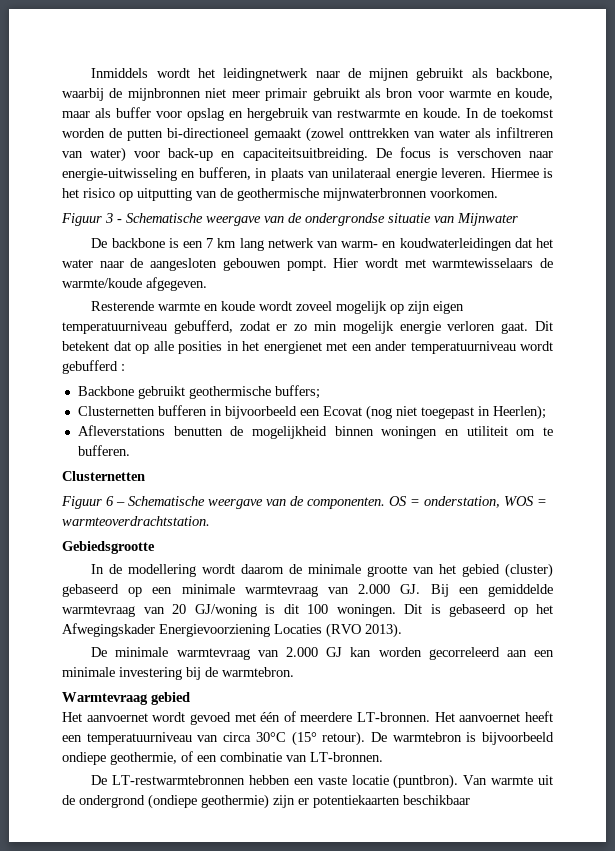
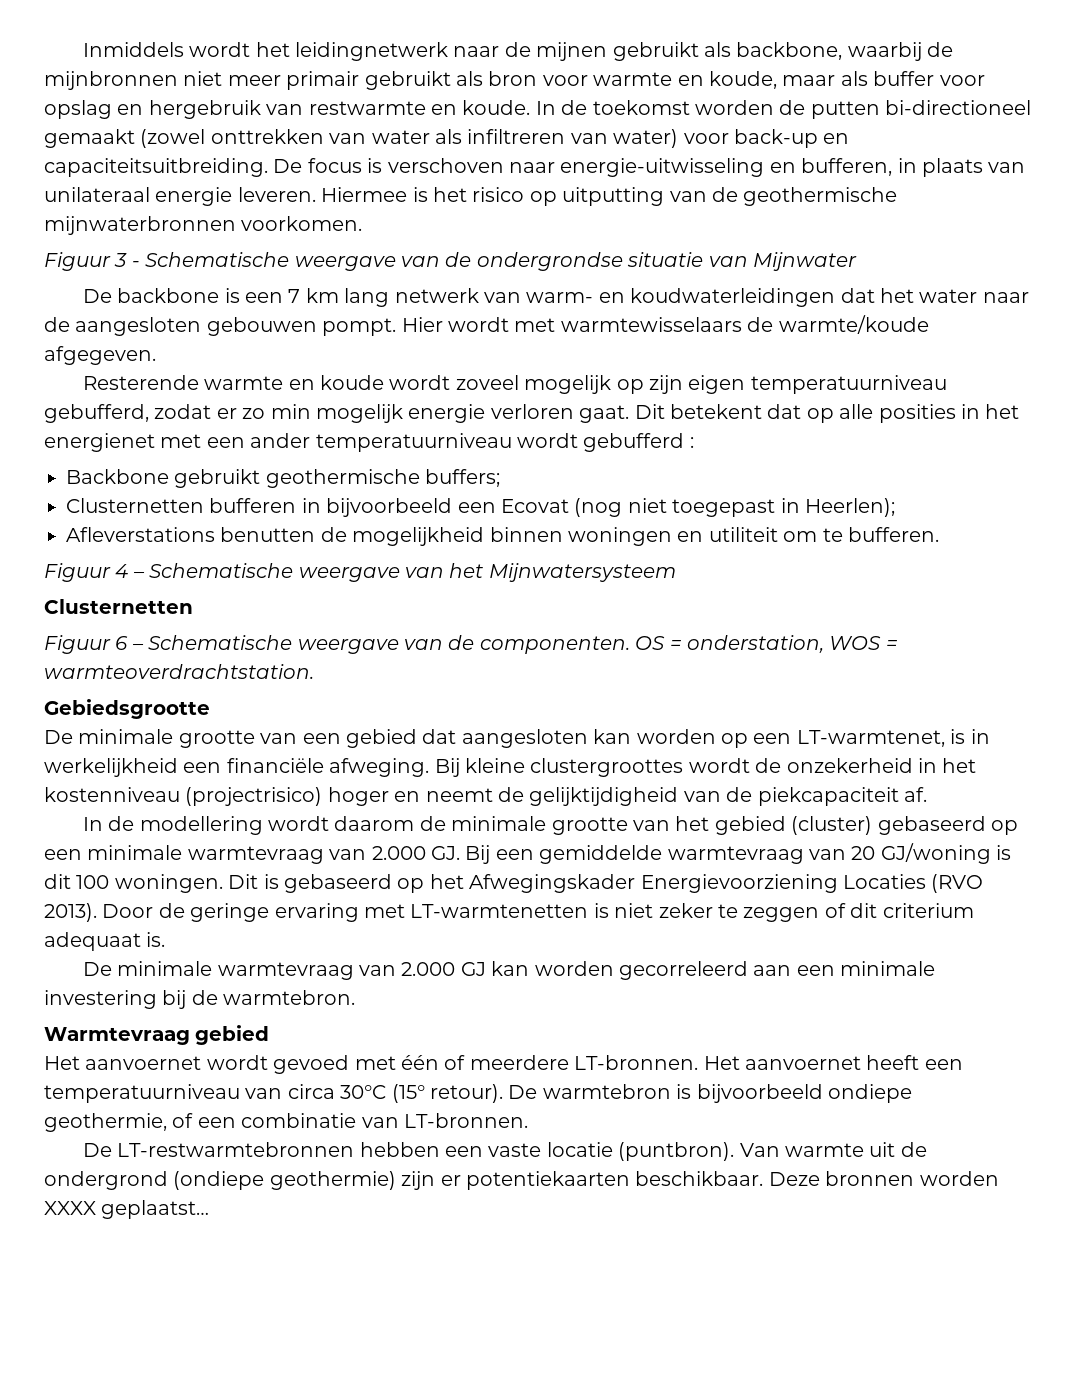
(130, 450) none -> [44,563,676,582] // Figuur 4 – Schematische weergave van het Mijnwatersysteem
(155, 547) none -> [44,729,990,748] [44,758,977,777] [44,787,927,806] // De minimale grootte van een gebied dat aangesloten kan worden op een LT-warmtenet, is in werkelijkheid een financiële afweging. Bij kleine clustergroottes wordt de onzekerheid in het kostenniveau (projectrisico) hoger en neemt de gelijktijdigheid van de piekcapaciteit af.
(402, 630) none -> [102,903,974,922] [44,932,166,951] Door de geringe ervaring met LT-warmtenetten is niet zeker te zeggen of dit criterium adequaat is.
[403,795,470,805] beschikbaar -> [635,1171,999,1186] [44,1200,210,1219] beschikbaar. Deze bronnen worden XXXX geplaatst…

